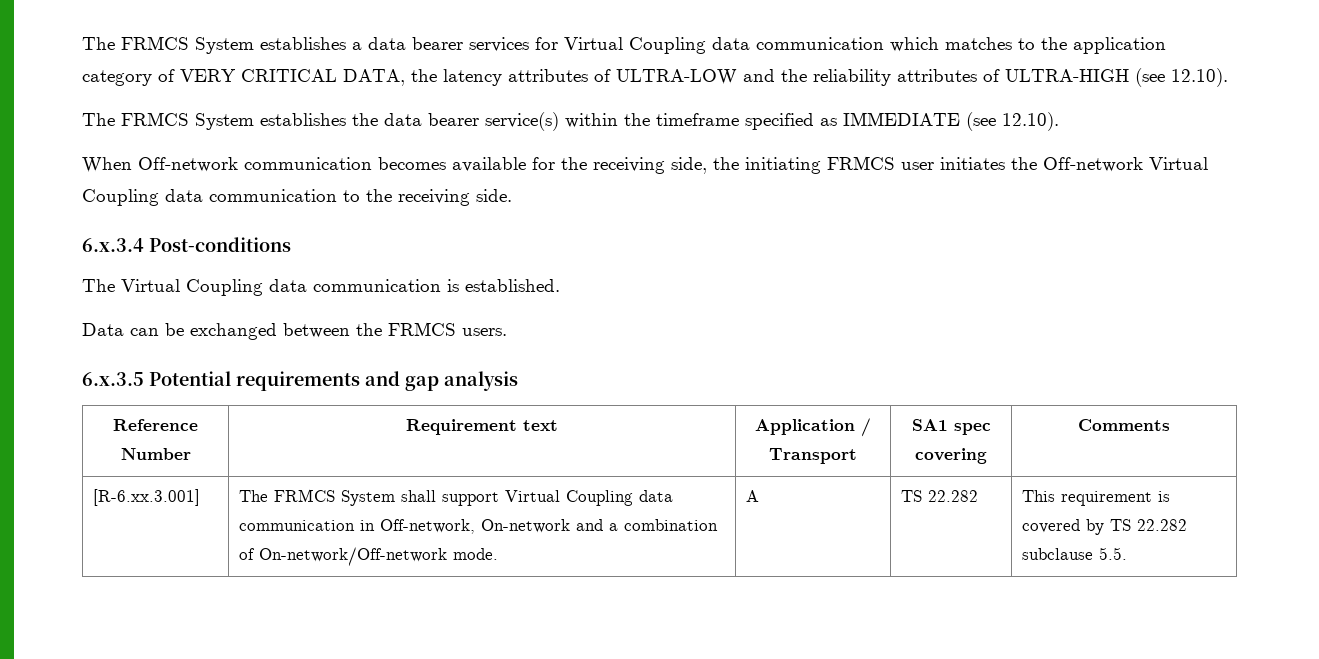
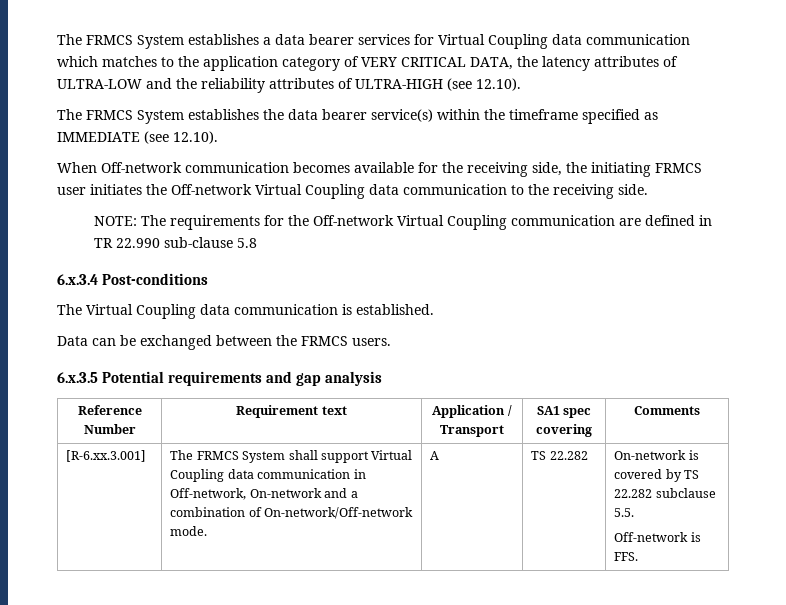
(512, 195) none -> [94,215,713,230] [94,237,258,248] // NOTE: The requirements for the Off-network Virtual Coupling communication are defined in TR 22.990 sub-clause 5.8
[1022,490,1153,506] This requirement -> [614,450,687,460] On-network
(1128, 553) none -> [614,532,701,542] [614,552,639,561] // Off-network is FFS.

